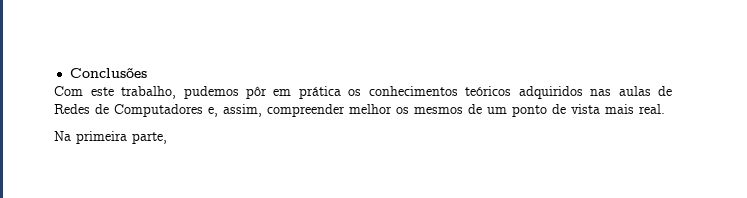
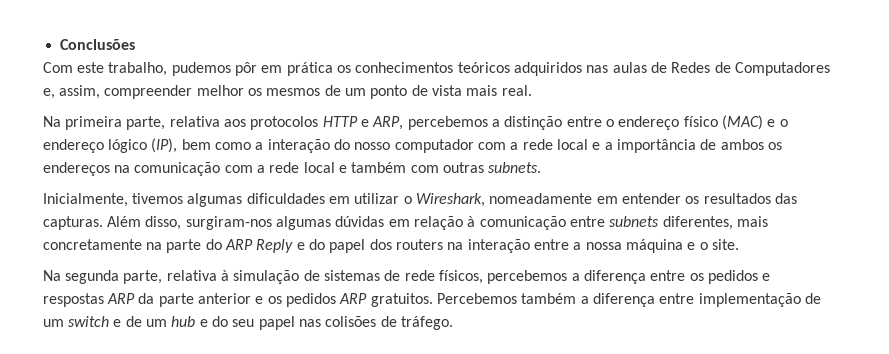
(168, 138) none -> [169,115,788,130] [42,138,782,153] [42,162,542,176] [42,193,797,207] [42,216,768,230] [42,239,739,253] [42,270,771,284] [42,293,821,307] [42,316,453,330] relativa aos protocolos HTTP e ARP, percebemos a distinção entre o endereço físico (MAC) e o endereço lógico (IP), bem como a interação do nosso computador com a rede local e a importância de ambos os endereços na comunicação com a rede local e também com outras subnets. // Inicialmente, tivemos algumas dificuldades em utilizar o Wireshark, nomeadamente em entender os resultados das capturas. Além disso, surgiram-nos algumas dúvidas em relação à comunicação entre subnets diferentes, mais concretamente na parte do ARP Reply e do papel dos routers na interação entre a nossa máquina e o site. // Na segunda parte, relativa à simulação de sistemas de rede físicos, percebemos a diferença entre os pedidos e respostas ARP da parte anterior e os pedidos ARP gratuitos. Percebemos também a diferença entre implementação de um switch e de um hub e do seu papel nas colisões de tráfego.

